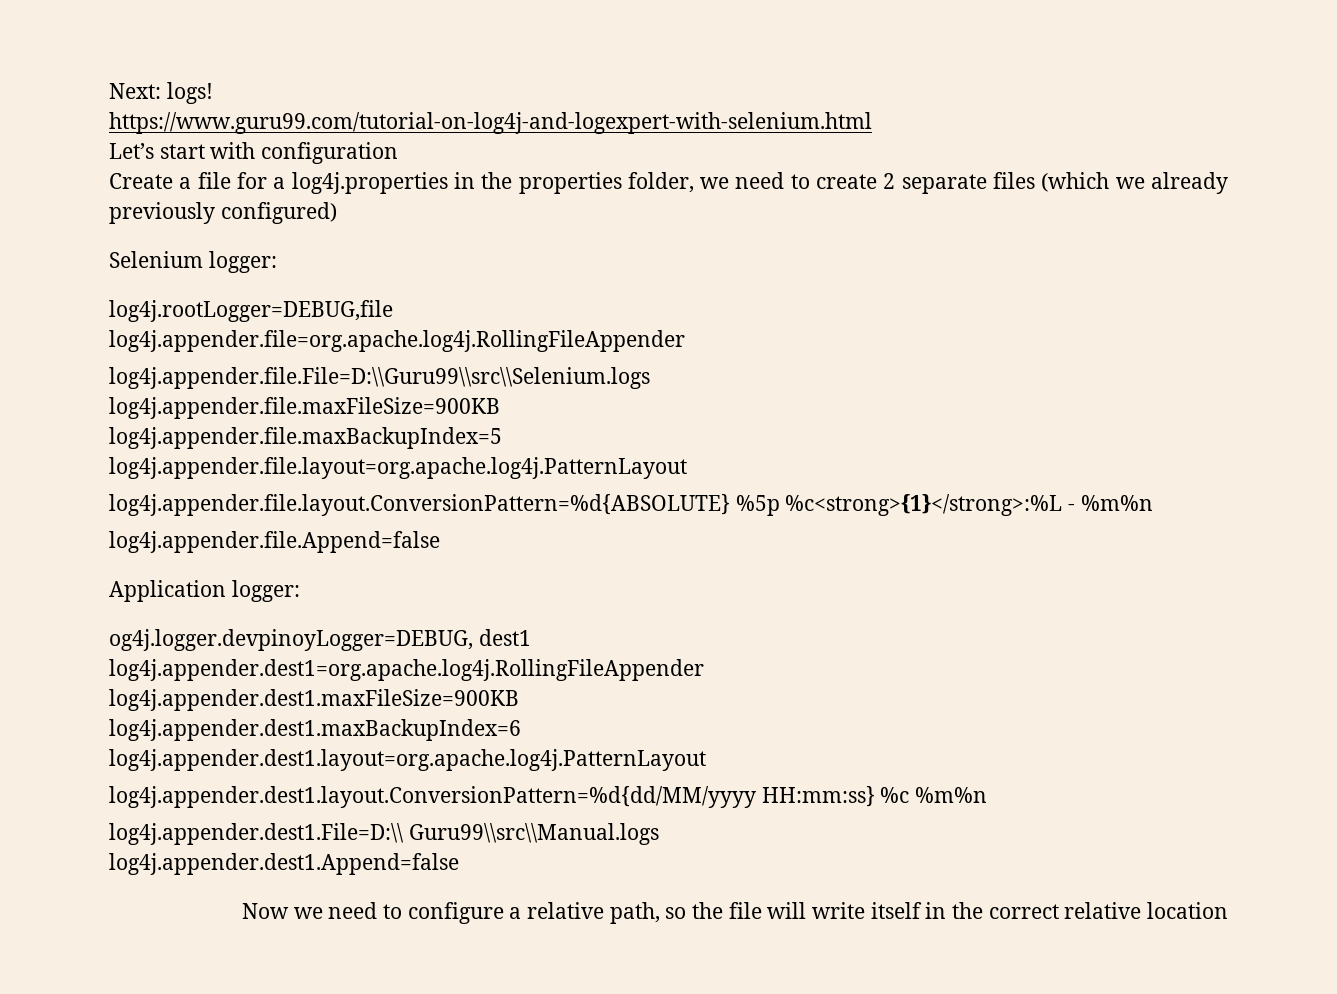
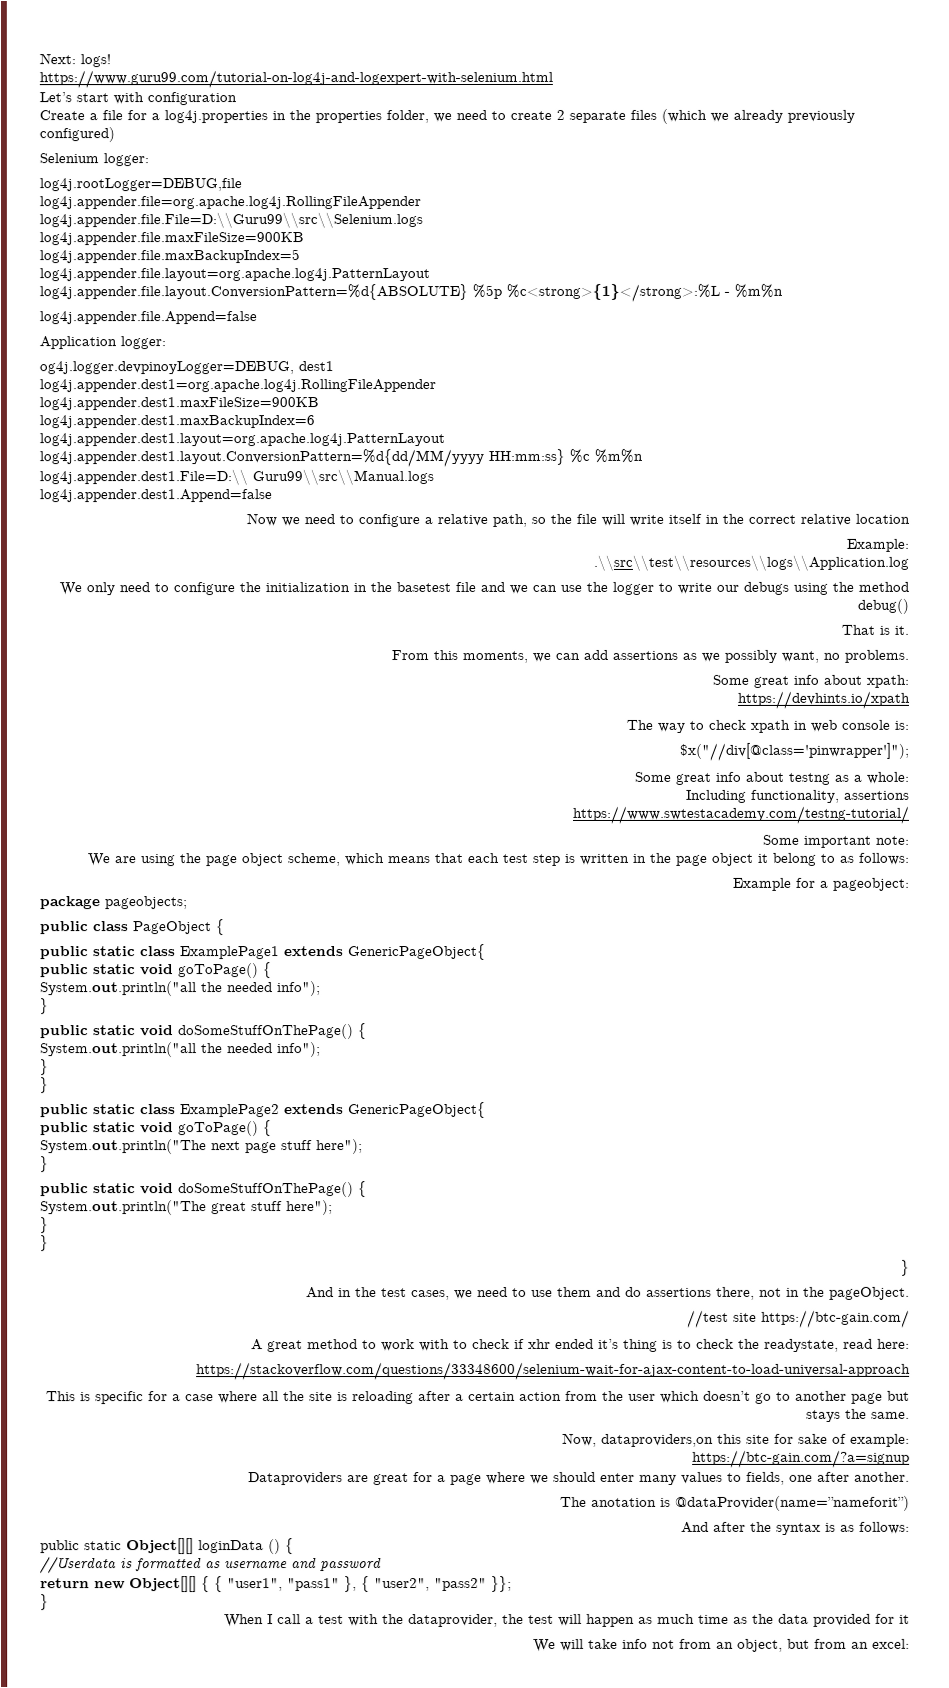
(1228, 910) none -> [846,538,909,552] [593,554,909,571] [59,581,909,596] [857,598,909,614] [841,624,909,635] [391,649,909,664] [712,674,909,688] [737,690,910,709] [626,719,909,733] [679,742,909,761] [634,771,909,785] [685,789,909,803] [572,805,909,824] [762,834,910,848] [88,852,910,867] [733,877,910,891] [40,896,188,910] [40,919,225,936] [40,943,486,961] [40,962,272,979] [40,981,321,997] [40,998,49,1015] [40,1023,367,1040] [40,1042,321,1058] [40,1059,49,1076] [40,1077,49,1094] [40,1101,486,1119] [40,1120,272,1137] [40,1139,363,1155] [40,1156,49,1173] [40,1181,367,1198] [40,1200,333,1216] [40,1217,49,1234] [40,1235,49,1252] [901,1259,910,1276] [306,1286,910,1301] [687,1309,910,1328] [251,1338,910,1353] [196,1361,911,1381] [46,1390,910,1405] [806,1408,910,1422] [562,1432,910,1447] [692,1449,910,1468] [248,1471,910,1486] [560,1495,910,1511] [681,1521,910,1535] [40,1538,294,1555] [40,1556,382,1575] [40,1575,512,1593] [40,1594,49,1611] [224,1613,910,1628] [533,1638,910,1652] // Example: // .\\src\\test\\resources\\logs\\Application.log // We only need to configure the initialization in the basetest file and we can use the logger to write our debugs using the method debug() // That is it. // From this moments, we can add assertions as we possibly want, no problems. // Some great info about xpath: // https://devhints.io/xpath // The way to check xpath in web console is: // $x("//div[@class='pinwrapper']"); // Some great info about testng as a whole: // Including functionality, assertions // https://www.swtestacademy.com/testng-tutorial/ // Some important note: // We are using the page object scheme, which means that each test step is written in the page object it belong to as follows: // Example for a pageobject: // package pageobjects; // public class PageObject { // public static class ExamplePage1 extends GenericPageObject{ // public static void goToPage() { // System.out.println("all the needed info"); // } // public static void doSomeStuffOnThePage() { // System.out.println("all the needed info"); // } // } // public static class ExamplePage2 extends GenericPageObject{ // public static void goToPage() { // System.out.println("The next page stuff here"); // } // public static void doSomeStuffOnThePage() { // System.out.println("The great stuff here"); // } // } // } // And in the test cases, we need to use them and do assertions there, not in the pageObject. // //test site https://btc-gain.com/ // A great method to work with to check if xhr ended it’s thing is to check the readystate, read here: // https://stackoverflow.com/questions/33348600/selenium-wait-for-ajax-content-to-load-universal-approach // This is specific for a case where all the site is reloading after a certain action from the user which doesn’t go to another page but stays the same. // Now, dataproviders,on this site for sake of example: // https://btc-gain.com/?a=signup // Dataproviders are great for a page where we should enter many values to fields, one after another. // The anotation is @dataProvider(name=”nameforit”) // And after the syntax is as follows: // public static Object[][] loginData () { // //Userdata is formatted as username and password // return new Object[][] { { "user1", "pass1" }, { "user2", "pass2" }}; // } // When I call a test with the dataprovider, the test will happen as much time as the data provided for it // We will take info not from an object, but from an excel:

